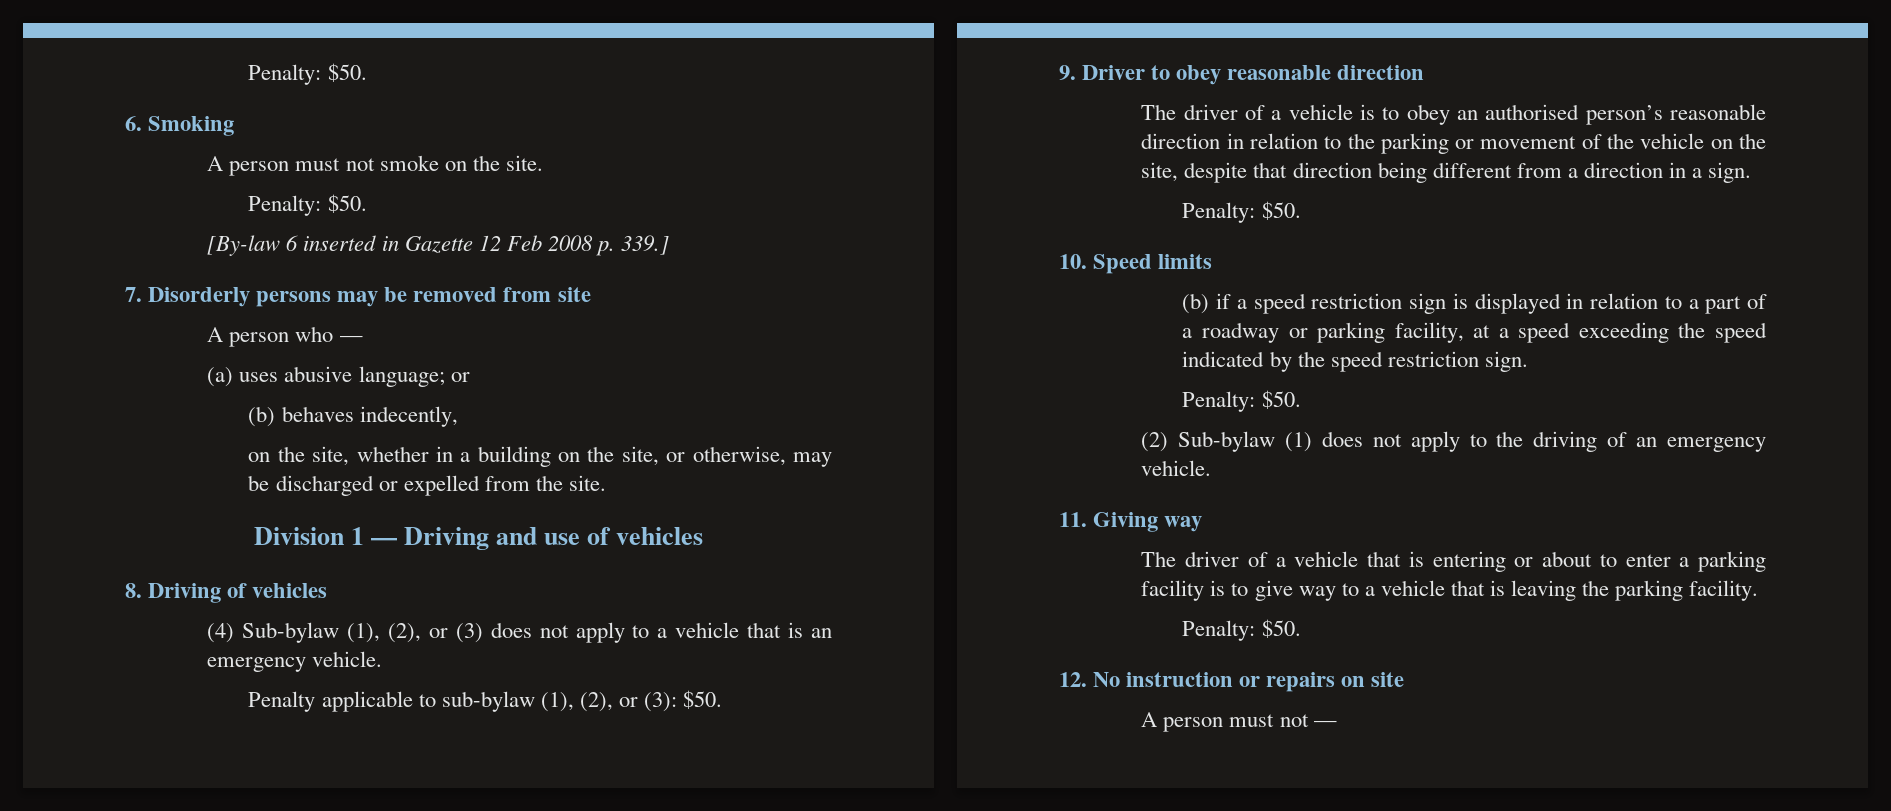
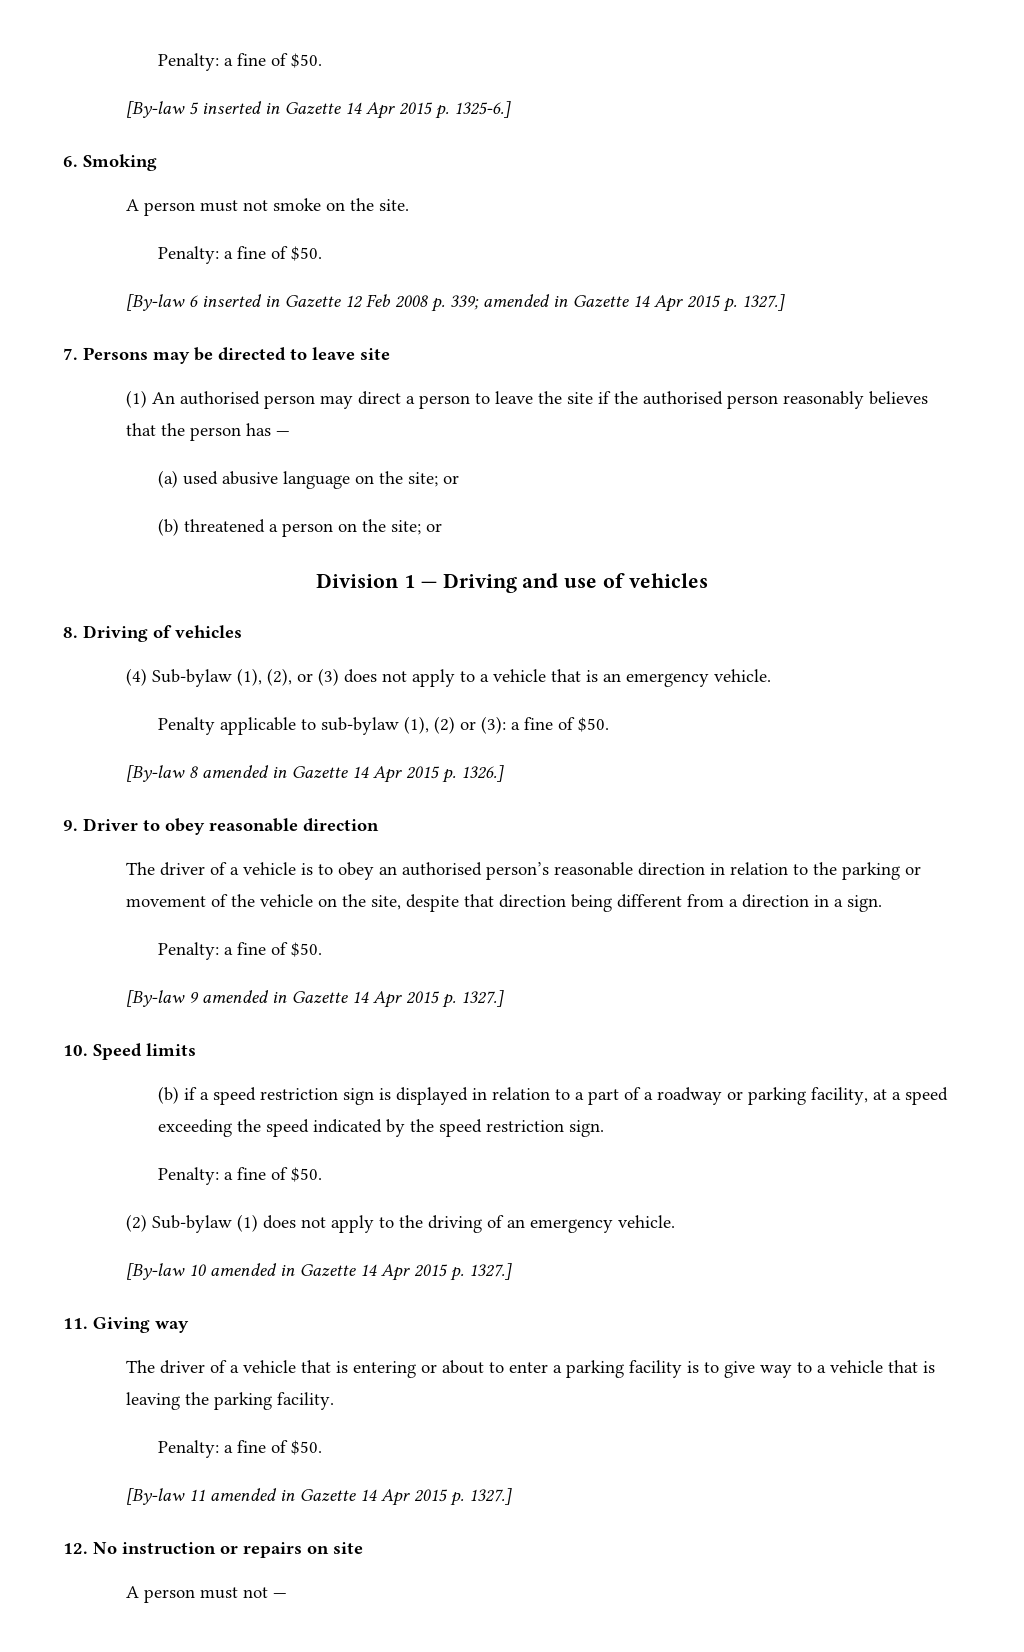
[248,63,367,85] Penalty: $50. -> [158,53,323,71] [126,101,512,119] Penalty: a fine of $50. // [By-law 5 inserted in Gazette 14 Apr 2015 p. 1325-6.]
(322, 205) none -> [224,246,289,259] a fine of
[620,235,669,255] [125,287,591,307] [207,326,363,347] [207,366,470,387] [248,406,458,427] [248,446,832,467] [248,475,606,496] 339.] // 7. Disorderly persons may be removed from site // A person who — // (a) uses abusive language; or // (b) behaves indecently, // on the site, whether in a building on the site, or otherwise, may be discharged or expelled from the site. -> [450,294,786,312] [63,347,390,364] [126,390,929,409] [126,423,291,441] [158,470,460,489] [158,518,443,537] 339; amended in Gazette 14 Apr 2015 p. 1327.] // 7. Persons may be directed to leave site // (1) An authorised person may direct a person to leave the site if the authorised person reasonably believes that the person has — // (a) used abusive language on the site; or // (b) threatened a person on the site; or
[579,692,613,712] (2), -> [434,716,456,734] (2)
[683,690,723,709] $50. -> [511,717,610,732] [126,765,505,783] a fine of $50. // [By-law 8 amended in Gazette 14 Apr 2015 p. 1326.]
[1261,201,1301,220] $50. -> [224,942,323,957] [126,990,505,1008] a fine of $50. // [By-law 9 amended in Gazette 14 Apr 2015 p. 1327.]
(1256, 401) none -> [224,1167,289,1180] a fine of
(1212, 468) none -> [126,1263,513,1281] // [By-law 10 amended in Gazette 14 Apr 2015 p. 1327.]
[1261,619,1301,638] $50. -> [224,1440,323,1455] [126,1488,513,1506] a fine of $50. // [By-law 11 amended in Gazette 14 Apr 2015 p. 1327.]

